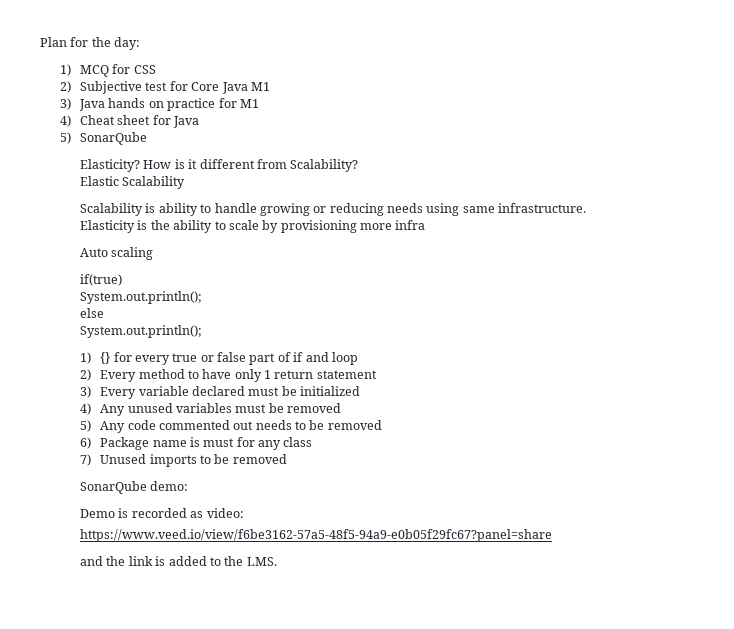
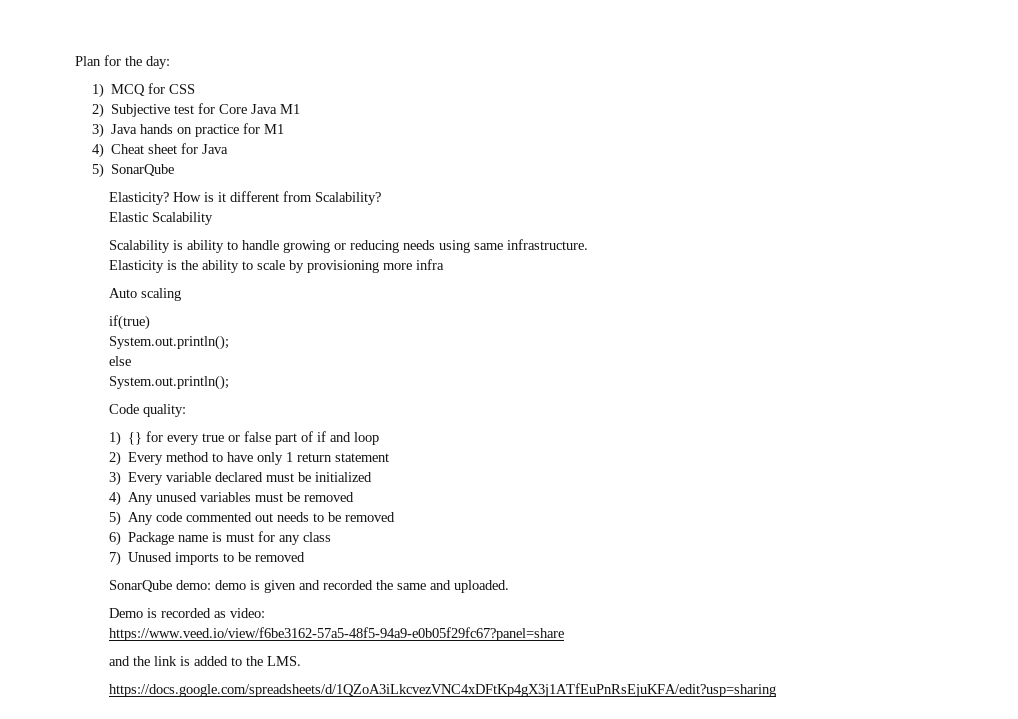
(203, 331) none -> [108,404,186,417] // Code quality:
(189, 486) none -> [214,580,509,593] demo is given and recorded the same and uploaded.
(277, 561) none -> [108,683,776,697] // https://docs.google.com/spreadsheets/d/1QZoA3iLkcvezVNC4xDFtKp4gX3j1ATfEuPnRsEjuKFA/edit?usp=sharing

